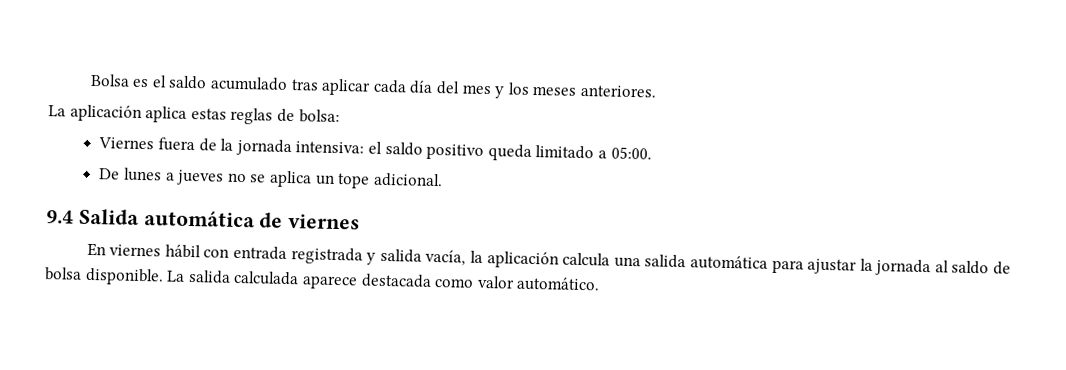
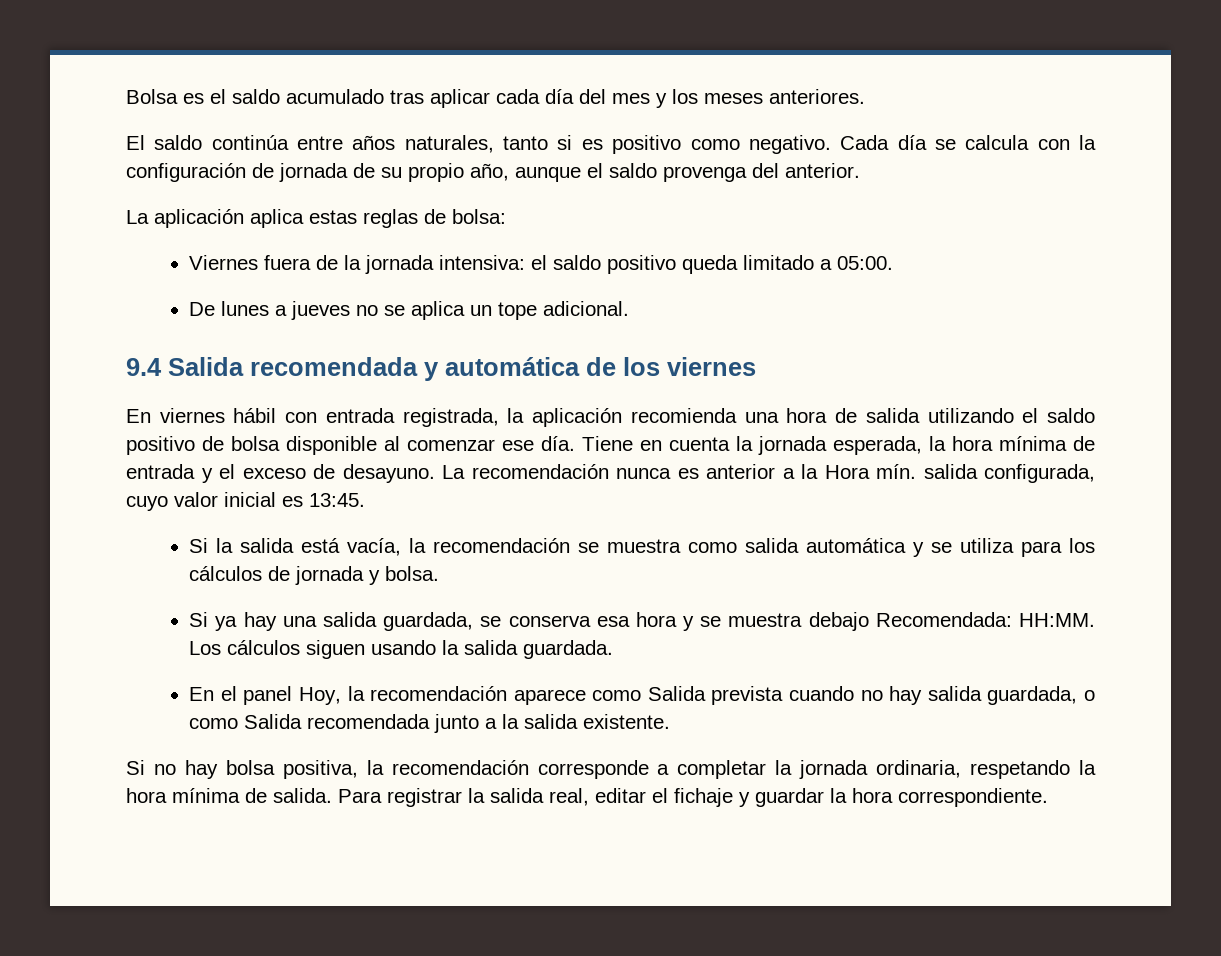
(657, 91) none -> [126,135,1097,154] [126,163,860,182] // El saldo continúa entre años naturales, tanto si es positivo como negativo. Cada día se calcula con la configuración de jornada de su propio año, aunque el saldo provenga del anterior.
(139, 216) none -> [250,357,439,381] recomendada y
(284, 220) none -> [623,357,660,376] los
[290,247,1012,277] [44,267,601,292] registrada y salida vacía, la aplicación calcula una salida automática para ajustar la jornada al saldo de bolsa disponible. La salida calculada aparece destacada como valor automático. -> [402,408,1096,427] [126,436,1095,455] [126,464,1095,483] [126,492,365,511] [189,538,1096,557] [189,566,440,585] [189,612,1096,631] [189,640,614,659] [189,686,1096,705] [189,714,671,733] [126,760,1096,779] [126,788,1048,807] registrada, la aplicación recomienda una hora de salida utilizando el saldo positivo de bolsa disponible al comenzar ese día. Tiene en cuenta la jornada esperada, la hora mínima de entrada y el exceso de desayuno. La recomendación nunca es anterior a la Hora mín. salida configurada, cuyo valor inicial es 13:45. // Si la salida está vacía, la recomendación se muestra como salida automática y se utiliza para los cálculos de jornada y bolsa. // Si ya hay una salida guardada, se conserva esa hora y se muestra debajo Recomendada: HH:MM. Los cálculos siguen usando la salida guardada. // En el panel Hoy, la recomendación aparece como Salida prevista cuando no hay salida guardada, o como Salida recomendada junto a la salida existente. // Si no hay bolsa positiva, la recomendación corresponde a completar la jornada ordinaria, respetando la hora mínima de salida. Para registrar la salida real, editar el fichaje y guardar la hora correspondiente.

